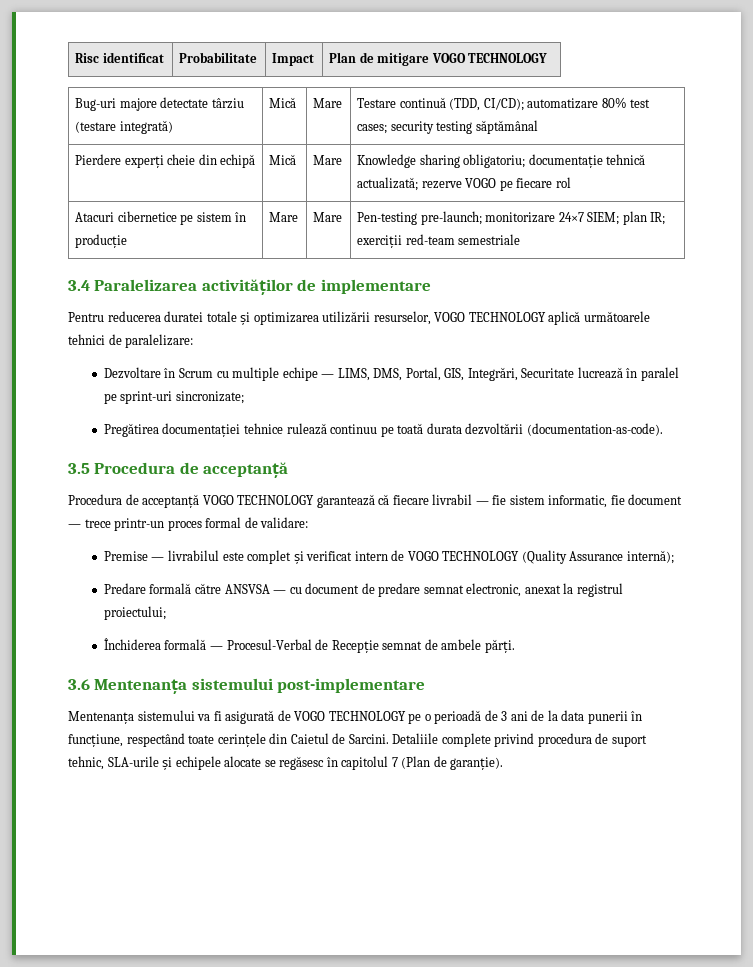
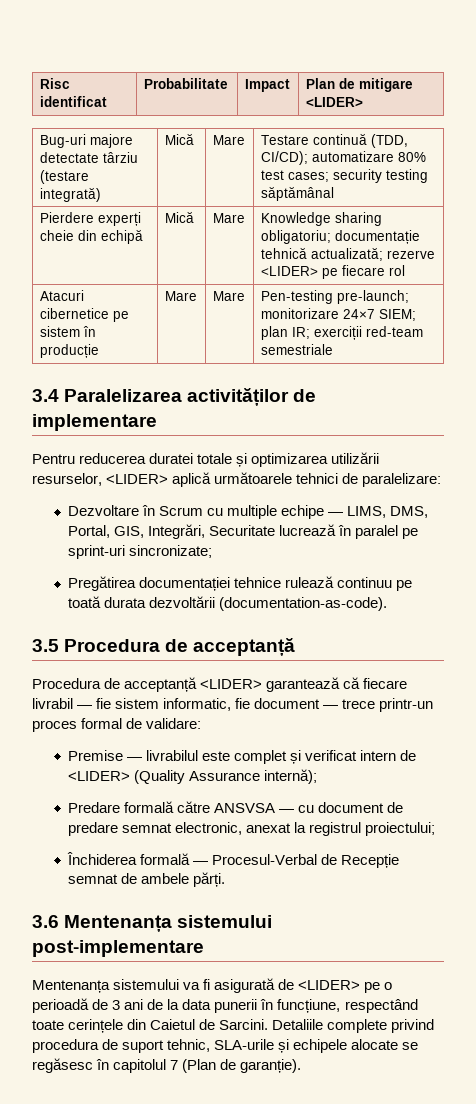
[431,53,548,63] VOGO TECHNOLOGY -> [305,97,363,107] <LIDER>
[465,178,497,188] VOGO -> [260,266,318,276] <LIDER>
[434,312,546,322] VOGO TECHNOLOGY -> [106,474,169,484] <LIDER>
[202,495,315,505] VOGO TECHNOLOGY -> [200,679,263,689] <LIDER>
[407,551,520,561] VOGO TECHNOLOGY -> [68,771,131,781] <LIDER>
[294,711,406,721] VOGO TECHNOLOGY -> [298,980,361,990] <LIDER>

